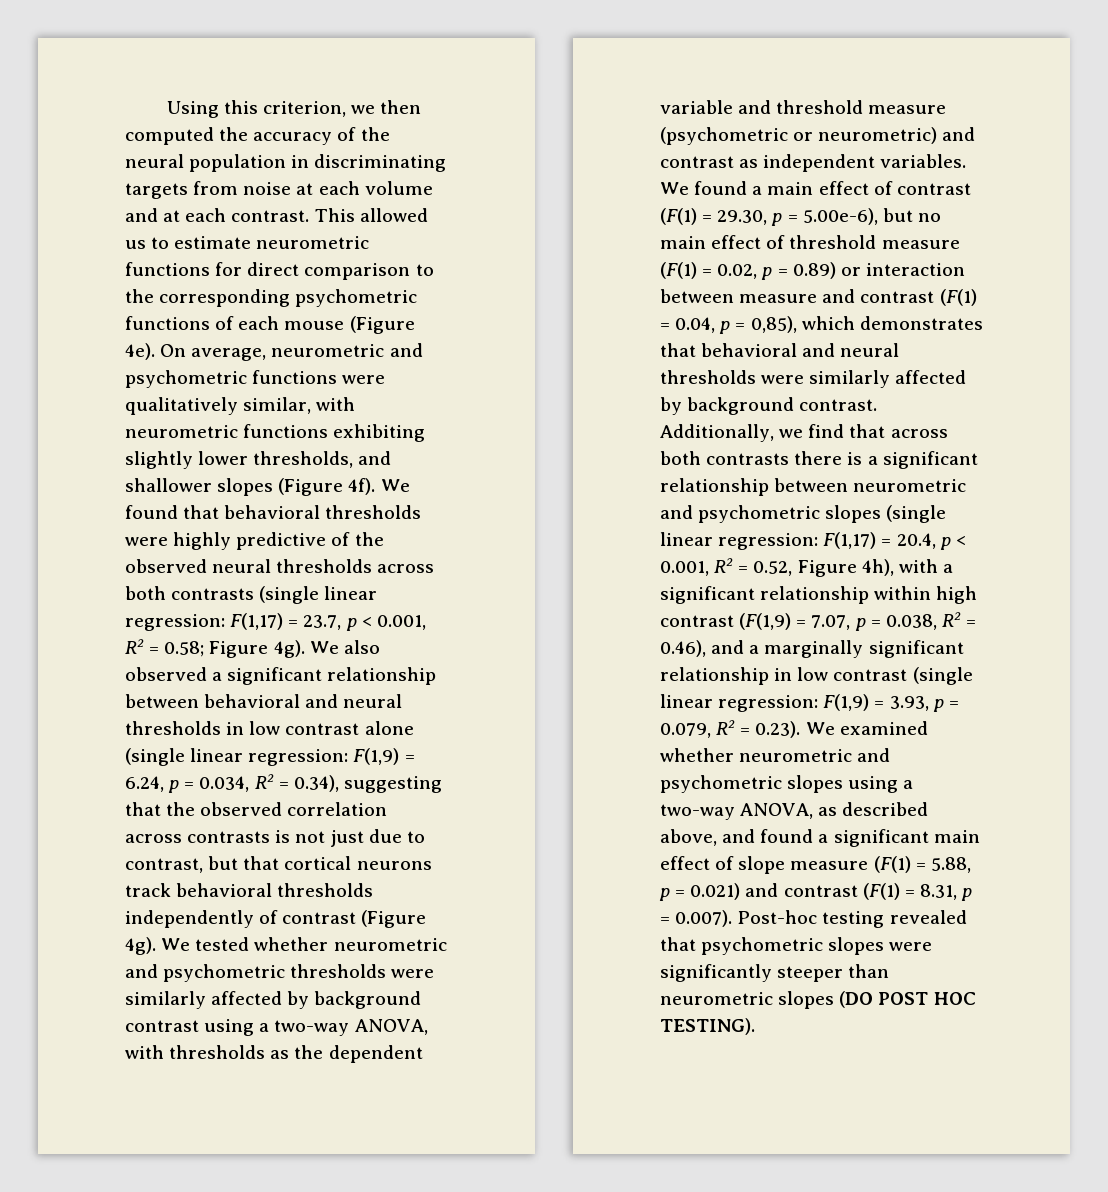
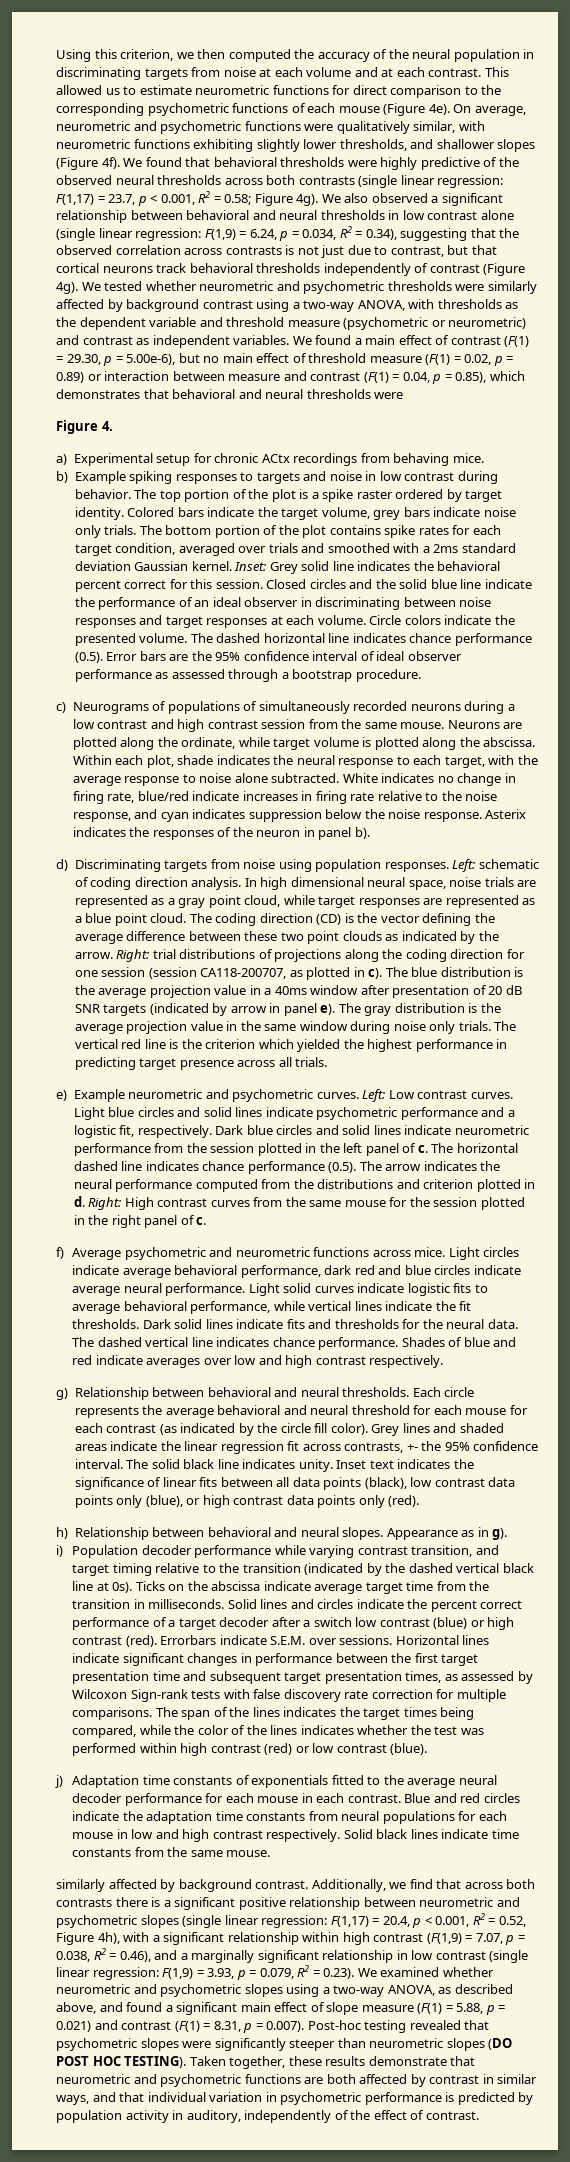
[750,316,797,333] 0,85), -> [455,372,487,383] 0.85),
(805, 379) none -> [56,420,113,434] [56,453,484,466] [56,471,498,484] [74,489,503,502] [74,507,516,520] [74,525,501,538] [74,543,516,556] [74,561,501,574] [74,579,532,592] [74,597,492,610] [74,615,515,628] [74,633,532,646] [74,651,462,663] [74,669,421,682] [56,701,515,714] [72,719,523,732] [72,737,536,750] [72,755,538,768] [72,773,516,786] [72,791,498,804] [72,809,527,822] [72,827,370,840] [56,859,539,872] [74,877,537,890] [74,895,536,908] [74,913,495,926] [74,931,499,944] [74,949,525,962] [74,967,524,980] [74,985,522,998] [74,1003,501,1016] [74,1021,517,1034] [74,1039,508,1052] [74,1057,328,1070] [56,1089,513,1102] [73,1107,515,1120] [73,1125,529,1138] [73,1143,518,1156] [73,1161,501,1174] [73,1179,536,1192] [73,1196,525,1210] [73,1215,207,1228] [56,1247,520,1260] [72,1265,521,1278] [72,1283,488,1296] [72,1301,472,1314] [72,1319,518,1329] [72,1337,517,1350] [72,1355,444,1368] [56,1387,475,1400] [74,1405,528,1418] [74,1423,504,1436] [74,1441,539,1454] [74,1459,474,1472] [74,1477,516,1490] [74,1495,420,1508] [56,1527,508,1540] [56,1545,499,1558] [72,1563,534,1576] [72,1581,490,1594] [72,1599,523,1612] [72,1617,515,1630] [72,1635,490,1647] [72,1653,479,1666] [72,1671,533,1684] [72,1689,506,1702] [72,1707,475,1720] [72,1725,484,1738] [72,1743,428,1756] [55,1775,497,1788] [72,1793,520,1806] [72,1811,507,1824] [72,1829,519,1842] [72,1847,271,1857] // Figure 4. // a) Experimental setup for chronic ACtx recordings from behaving mice. // b) Example spiking responses to targets and noise in low contrast during behavior. The top portion of the plot is a spike raster ordered by target identity. Colored bars indicate the target volume, grey bars indicate noise only trials. The bottom portion of the plot contains spike rates for each target condition, averaged over trials and smoothed with a 2ms standard deviation Gaussian kernel. Inset: Grey solid line indicates the behavioral percent correct for this session. Closed circles and the solid blue line indicate the performance of an ideal observer in discriminating between noise responses and target responses at each volume. Circle colors indicate the presented volume. The dashed horizontal line indicates chance performance (0.5). Error bars are the 95% confidence interval of ideal observer performance as assessed through a bootstrap procedure. // c) Neurograms of populations of simultaneously recorded neurons during a low contrast and high contrast session from the same mouse. Neurons are plotted along the ordinate, while target volume is plotted along the abscissa. Within each plot, shade indicates the neural response to each target, with the average response to noise alone subtracted. White indicates no change in firing rate, blue/red indicate increases in firing rate relative to the noise response, and cyan indicates suppression below the noise response. Asterix indicates the responses of the neuron in panel b). // d) Discriminating targets from noise using population responses. Left: schematic of coding direction analysis. In high dimensional neural space, noise trials are represented as a gray point cloud, while target responses are represented as a blue point cloud. The coding direction (CD) is the vector defining the average difference between these two point clouds as indicated by the arrow. Right: trial distributions of projections along the coding direction for one session (session CA118-200707, as plotted in c). The blue distribution is the average projection value in a 40ms window after presentation of 20 dB SNR targets (indicated by arrow in panel e). The gray distribution is the average projection value in the same window during noise only trials. The vertical red line is the criterion which yielded the highest performance in predicting target presence across all trials. // e) Example neurometric and psychometric curves. Left: Low contrast curves. Light blue circles and solid lines indicate psychometric performance and a logistic fit, respectively. Dark blue circles and solid lines indicate neurometric performance from the session plotted in the left panel of c. The horizontal dashed line indicates chance performance (0.5). The arrow indicates the neural performance computed from the distributions and criterion plotted in d. Right: High contrast curves from the same mouse for the session plotted in the right panel of c. // f) Average psychometric and neurometric functions across mice. Light circles indicate average behavioral performance, dark red and blue circles indicate average neural performance. Light solid curves indicate logistic fits to average behavioral performance, while vertical lines indicate the fit thresholds. Dark solid lines indicate fits and thresholds for the neural data. The dashed vertical line indicates chance performance. Shades of blue and red indicate averages over low and high contrast respectively. // g) Relationship between behavioral and neural thresholds. Each circle represents the average behavioral and neural threshold for each mouse for each contrast (as indicated by the circle fill color). Grey lines and shaded areas indicate the linear regression fit across contrasts, +- the 95% confidence interval. The solid black line indicates unity. Inset text indicates the significance of linear fits between all data points (black), low contrast data points only (blue), or high contrast data points only (red). // h) Relationship between behavioral and neural slopes. Appearance as in g). // i) Population decoder performance while varying contrast transition, and target timing relative to the transition (indicated by the dashed vertical black line at 0s). Ticks on the abscissa indicate average target time from the transition in milliseconds. Solid lines and circles indicate the percent correct performance of a target decoder after a switch low contrast (blue) or high contrast (red). Errorbars indicate S.E.M. over sessions. Horizontal lines indicate significant changes in performance between the first target presentation time and subsequent target presentation times, as assessed by Wilcoxon Sign-rank tests with false discovery rate correction for multiple comparisons. The span of the lines indicates the target times being compared, while the color of the lines indicates whether the test was performed within high contrast (red) or low contrast (blue). // j) Adaptation time constants of exponentials fitted to the average neural decoder performance for each mouse in each contrast. Blue and red circles indicate the adaptation time constants from neural populations for each mouse in low and high contrast respectively. Solid black lines indicate time constants from the same mouse. //
(978, 460) none -> [238,1897,286,1910] positive
(755, 1026) none -> [189,2056,476,2069] [56,2074,538,2087] [56,2092,534,2105] [56,2110,479,2123] Taken together, these results demonstrate that neurometric and psychometric functions are both affected by contrast in similar ways, and that individual variation in psychometric performance is predicted by population activity in auditory, independently of the effect of contrast.

